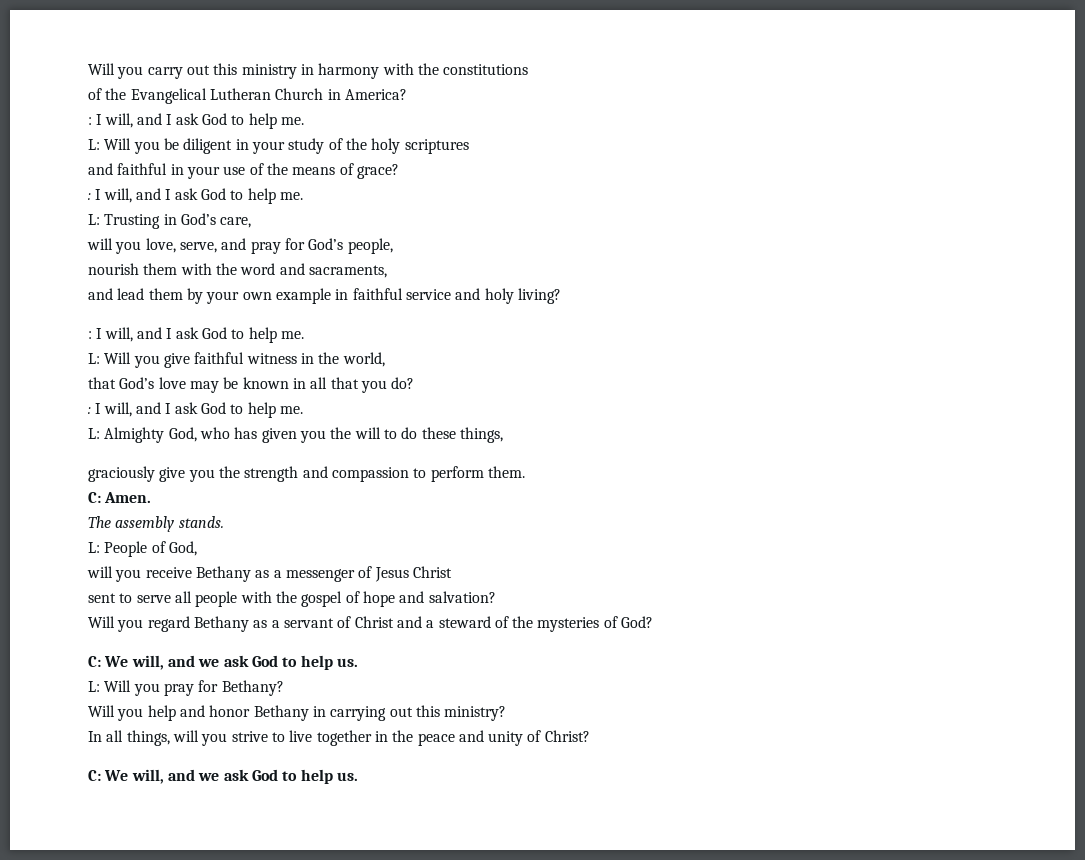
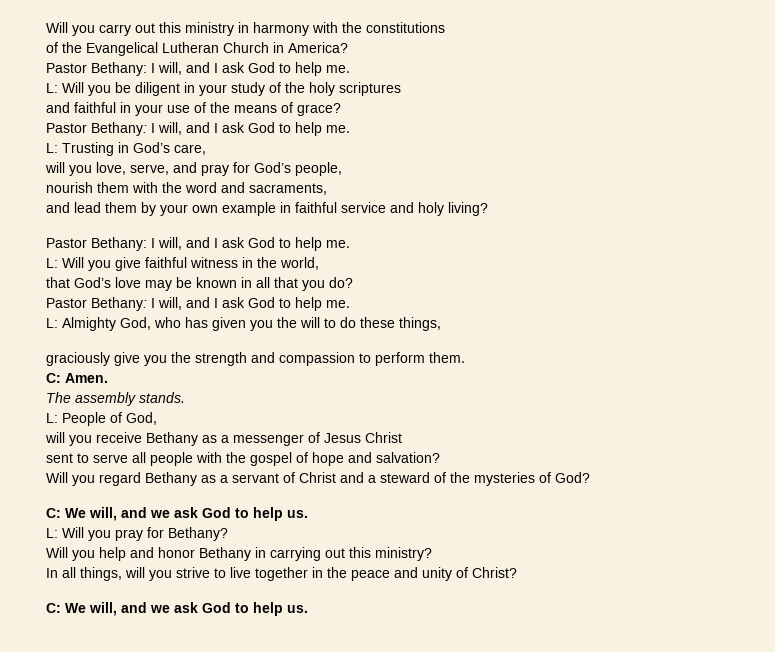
[88,117,92,125] : -> [46,62,147,76] Pastor Bethany:
[88,193,91,200] : -> [46,122,147,136] Pastor Bethany:
[88,331,92,339] : -> [46,237,147,251] Pastor Bethany:
[88,407,91,414] : -> [46,297,147,311] Pastor Bethany:

